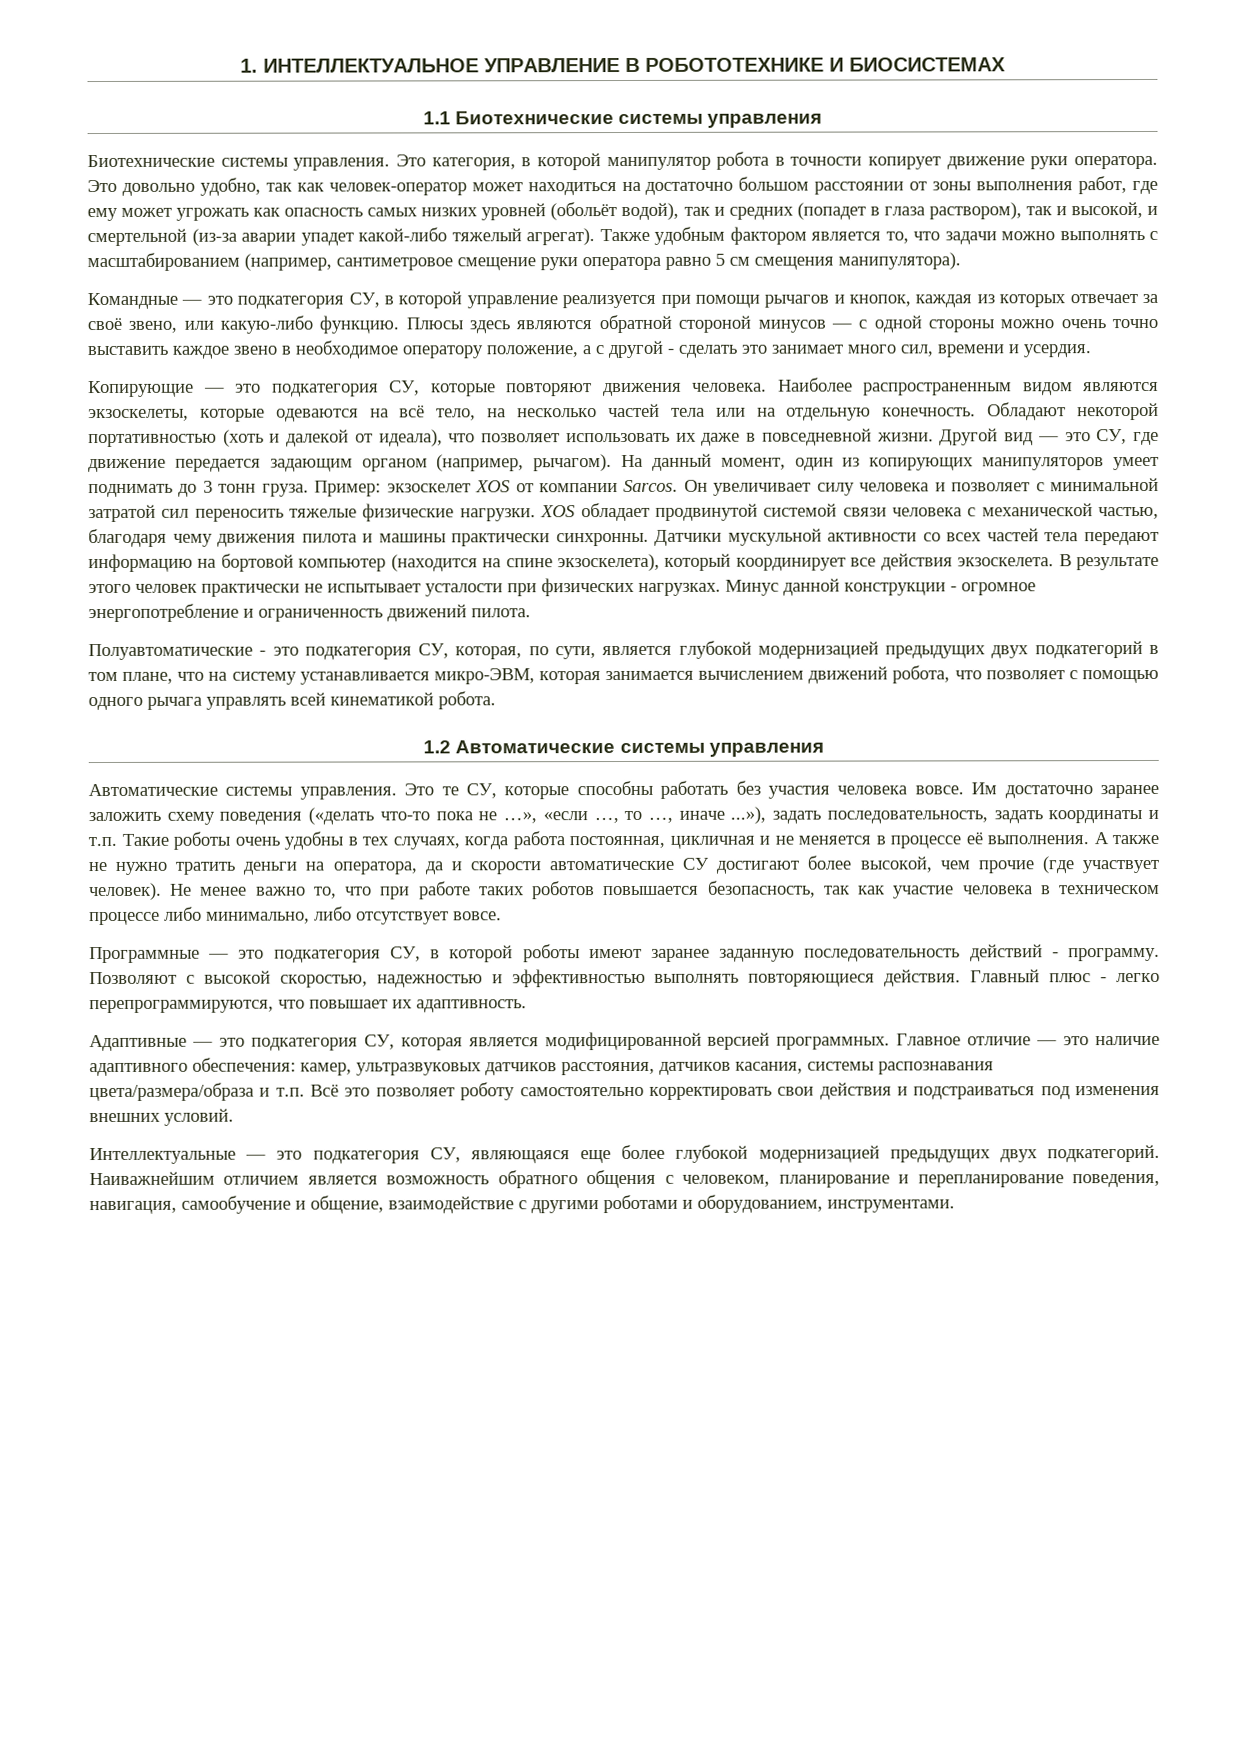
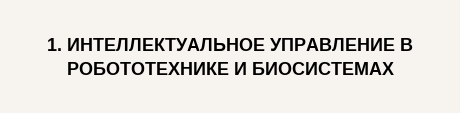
[422,111,823,128] [87,151,1158,171] [87,176,1158,196] [87,202,1158,222] [87,226,1158,247] [87,252,961,272] [87,291,1159,310] [87,314,1159,334] [87,340,1091,359] [88,377,1159,398] [88,402,1159,422] [88,428,1159,448] [88,453,1159,473] [88,477,1160,498] [88,502,1159,523] [88,528,1159,548] [88,553,1159,573] [88,577,1036,597] [88,603,531,623] [88,640,1159,661] [88,665,1159,685] [88,691,496,711] [423,740,824,757] [88,780,1159,800] [88,806,1159,825] [88,831,1159,850] [88,855,1159,875] [89,880,1160,901] [89,906,502,926] [89,944,1160,964] [89,968,1160,988] [89,999,527,1014] [89,1031,1160,1052] [89,1057,994,1077] [89,1082,1161,1102] [89,1108,234,1126] [89,1144,1160,1165] [89,1169,1161,1189] [89,1194,955,1215] // 1.1 Биотехнические системы управления // Биотехнические системы управления. Это категория, в которой манипулятор робота в точности копирует движение руки оператора. Это довольно удобно, так как человек-оператор может находиться на достаточно большом расстоянии от зоны выполнения работ, где ему может угрожать как опасность самых низких уровней (обольёт водой), так и средних (попадет в глаза раствором), так и высокой, и смертельной (из-за аварии упадет какой-либо тяжелый агрегат). Также удобным фактором является то, что задачи можно выполнять с масштабированием (например, сантиметровое смещение руки оператора равно 5 см смещения манипулятора). // Командные — это подкатегория СУ, в которой управление реализуется при помощи рычагов и кнопок, каждая из которых отвечает за своё звено, или какую-либо функцию. Плюсы здесь являются обратной стороной минусов — с одной стороны можно очень точно выставить каждое звено в необходимое оператору положение, а с другой - сделать это занимает много сил, времени и усердия. // Копирующие — это подкатегория СУ, которые повторяют движения человека. Наиболее распространенным видом являются экзоскелеты, которые одеваются на всё тело, на несколько частей тела или на отдельную конечность. Обладают некоторой портативностью (хоть и далекой от идеала), что позволяет использовать их даже в повседневной жизни. Другой вид — это СУ, где движение передается задающим органом (например, рычагом). На данный момент, один из копирующих манипуляторов умеет поднимать до 3 тонн груза. Пример: экзоскелет XOS от компании Sarcos. Он увеличивает силу человека и позволяет с минимальной затратой сил переносить тяжелые физические нагрузки. XOS обладает продвинутой системой связи человека с механической частью, благодаря чему движения пилота и машины практически синхронны. Датчики мускульной активности со всех частей тела передают информацию на бортовой компьютер (находится на спине экзоскелета), который координирует все действия экзоскелета. В результате этого человек практически не испытывает усталости при физических нагрузках. Минус данной конструкции - огромное энергопотребление и ограниченность движений пилота. // Полуавтоматические - это подкатегория СУ, которая, по сути, является глубокой модернизацией предыдущих двух подкатегорий в том плане, что на систему устанавливается микро-ЭВМ, которая занимается вычислением движений робота, что позволяет с помощью одного рычага управлять всей кинематикой робота. // 1.2 Автоматические системы управления // Автоматические системы управления. Это те СУ, которые способны работать без участия человека вовсе. Им достаточно заранее заложить схему поведения («делать что-то пока не …», «если …, то …, иначе ...»), задать последовательность, задать координаты и т.п. Такие роботы очень удобны в тех случаях, когда работа постоянная, цикличная и не меняется в процессе её выполнения. А также не нужно тратить деньги на оператора, да и скорости автоматические СУ достигают более высокой, чем прочие (где участвует человек). Не менее важно то, что при работе таких роботов повышается безопасность, так как участие человека в техническом процессе либо минимально, либо отсутствует вовсе. // Программные — это подкатегория СУ, в которой роботы имеют заранее заданную последовательность действий - программу. Позволяют с высокой скоростью, надежностью и эффективностью выполнять повторяющиеся действия. Главный плюс - легко перепрограммируются, что повышает их адаптивность. // Адаптивные — это подкатегория СУ, которая является модифицированной версией программных. Главное отличие — это наличие адаптивного обеспечения: камер, ультразвуковых датчиков расстояния, датчиков касания, системы распознавания цвета/размера/образа и т.п. Всё это позволяет роботу самостоятельно корректировать свои действия и подстраиваться под изменения внешних условий. // Интеллектуальные — это подкатегория СУ, являющаяся еще более глубокой модернизацией предыдущих двух подкатегорий. Наиважнейшим отличием является возможность обратного общения с человеком, планирование и перепланирование поведения, навигация, самообучение и общение, взаимодействие с другими роботами и оборудованием, инструментами. -> (394, 68) none

